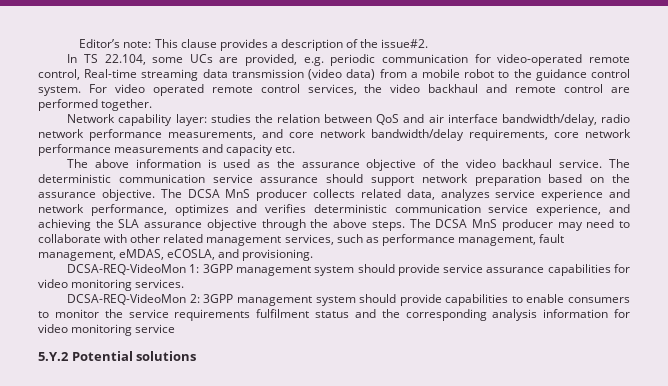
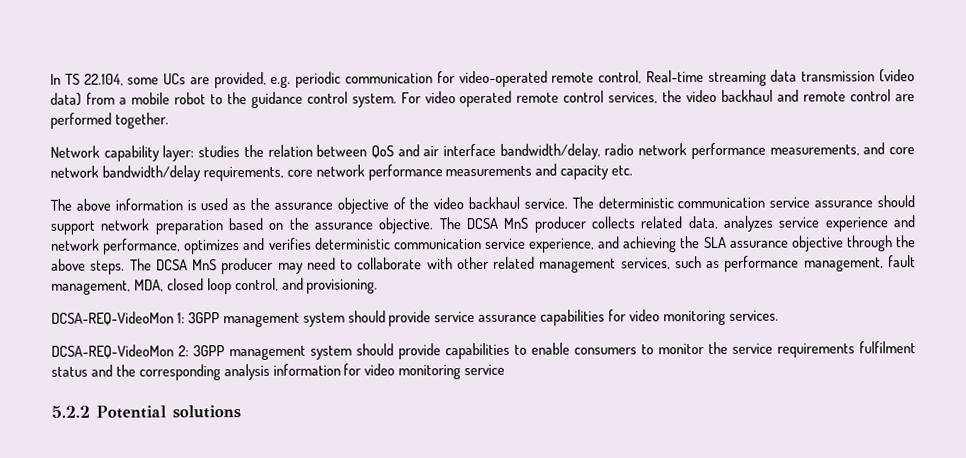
[79,39,429,51] Editor’s note: This clause provides a description of the issue#2. // -> (50, 79) none
[119,249,216,260] eMDAS, eCOSLA, -> [133,277,279,295] MDA, closed loop control,
[38,352,69,361] 5.Y.2 -> [51,405,90,418] 5.2.2

